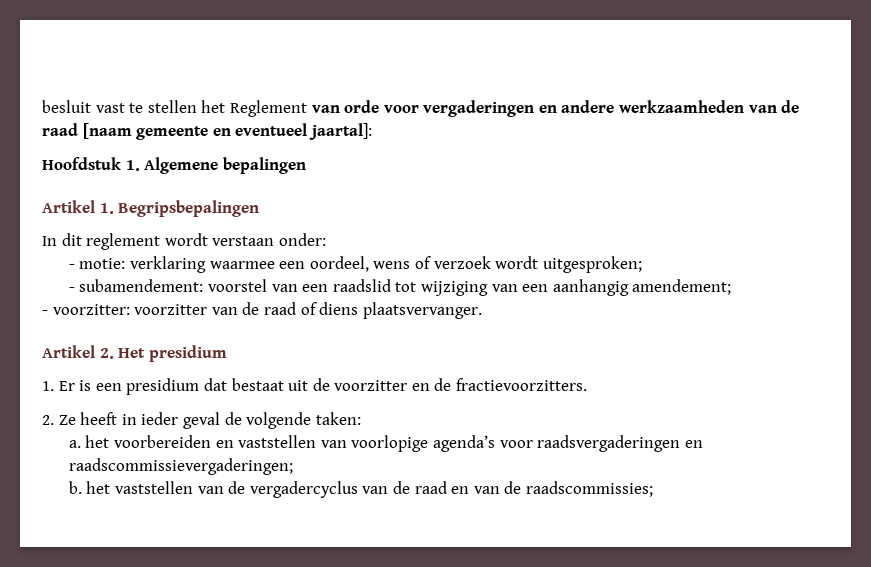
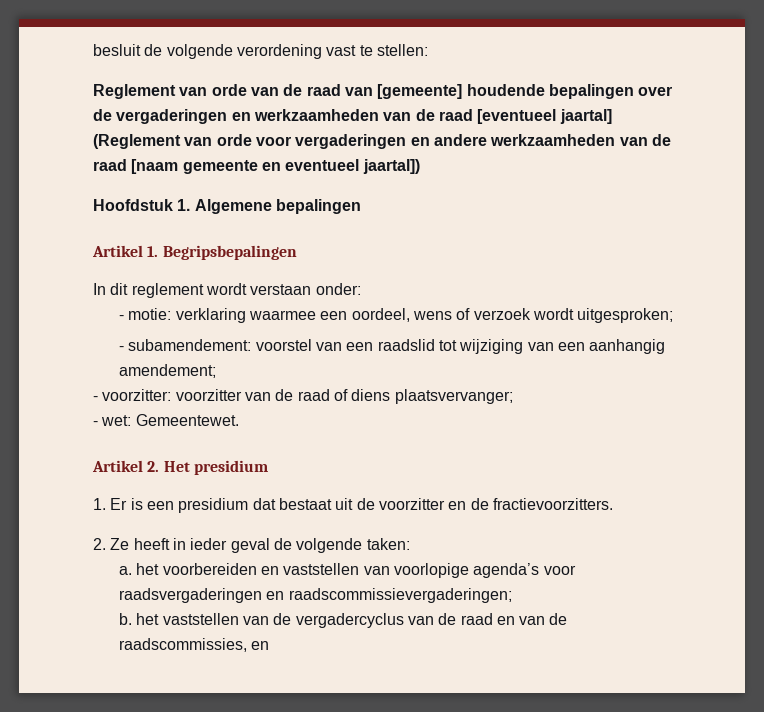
[95,100,307,117] vast te stellen het Reglement -> [144,44,428,59] [93,84,673,99] [93,109,612,124] [93,134,181,149] de volgende verordening vast te stellen: // Reglement van orde van de raad van [gemeente] houdende bepalingen over de vergaderingen en werkzaamheden van de raad [eventueel jaartal] (Reglement
[308,123,372,140] jaartal]: -> [362,159,420,174] jaartal])
[362,302,482,319] plaatsvervanger. -> [394,389,513,404] [93,414,239,426] plaatsvervanger; // - wet: Gemeentewet.
[525,481,653,497] raadscommissies; -> [118,638,270,652] raadscommissies, en

